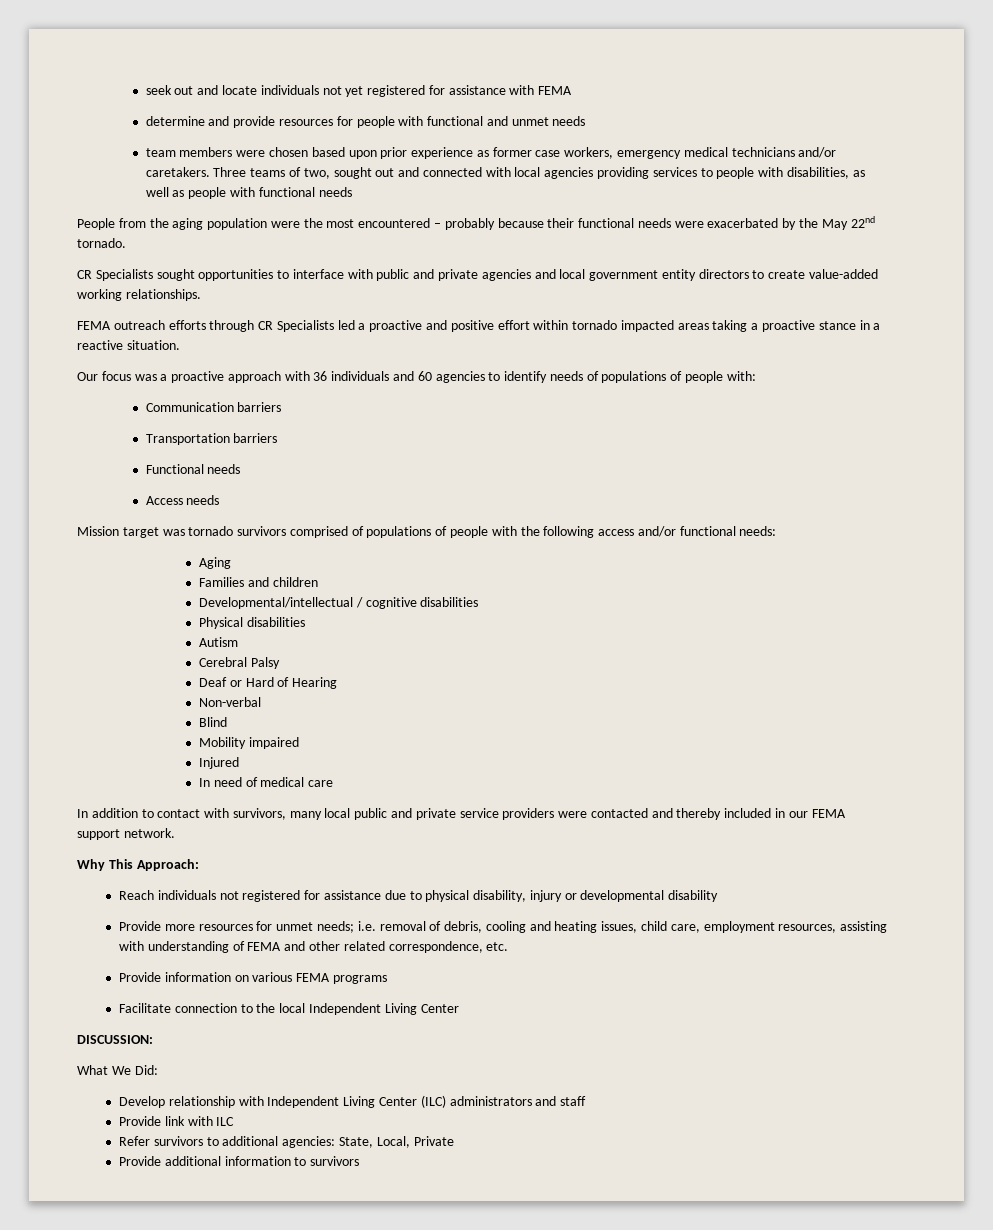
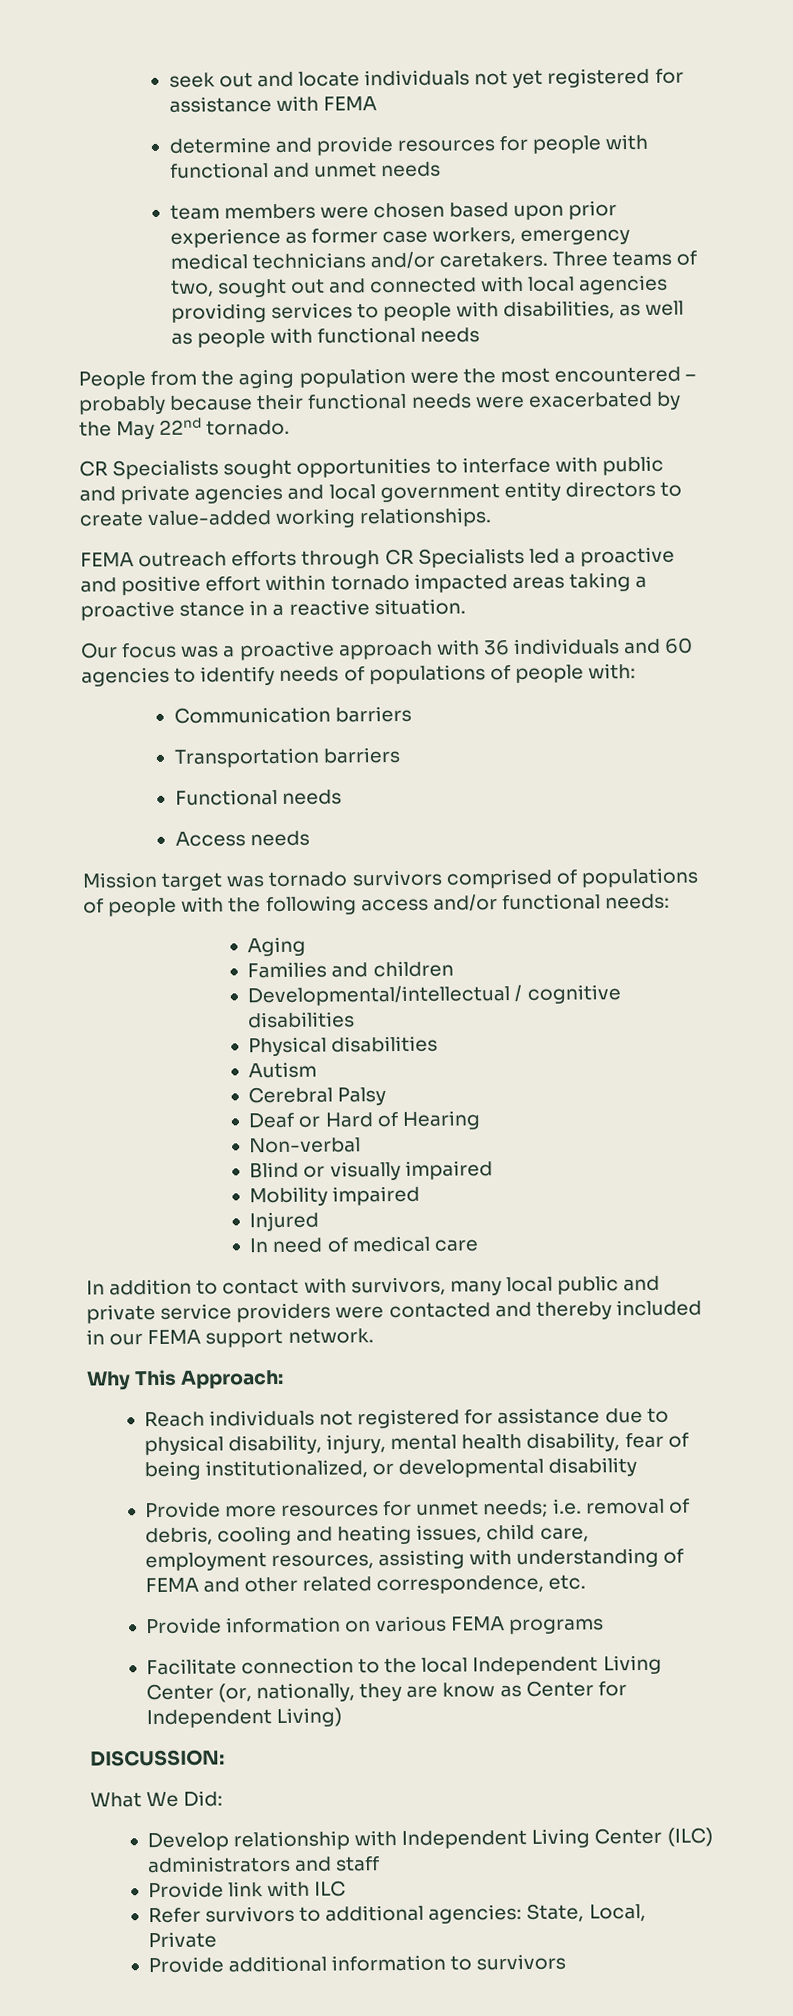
(227, 722) none -> [303,1160,493,1181] or visually impaired
[529,890,562,902] injury -> [325,1432,689,1454] [143,1459,368,1481] injury, mental health disability, fear of being institutionalized,
(459, 1008) none -> [217,1680,627,1703] [145,1707,342,1729] (or, nationally, they are know as Center for Independent Living)

